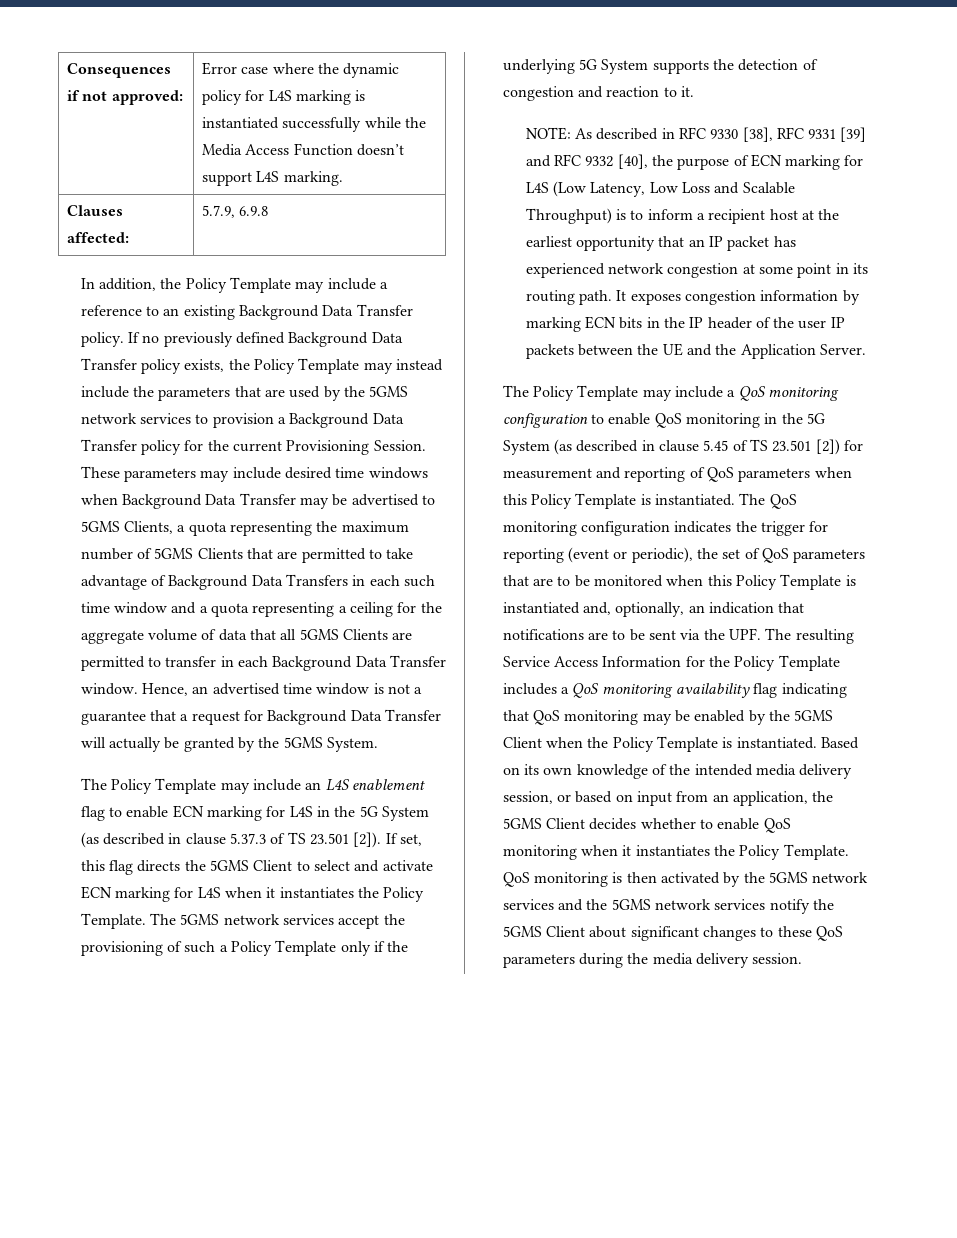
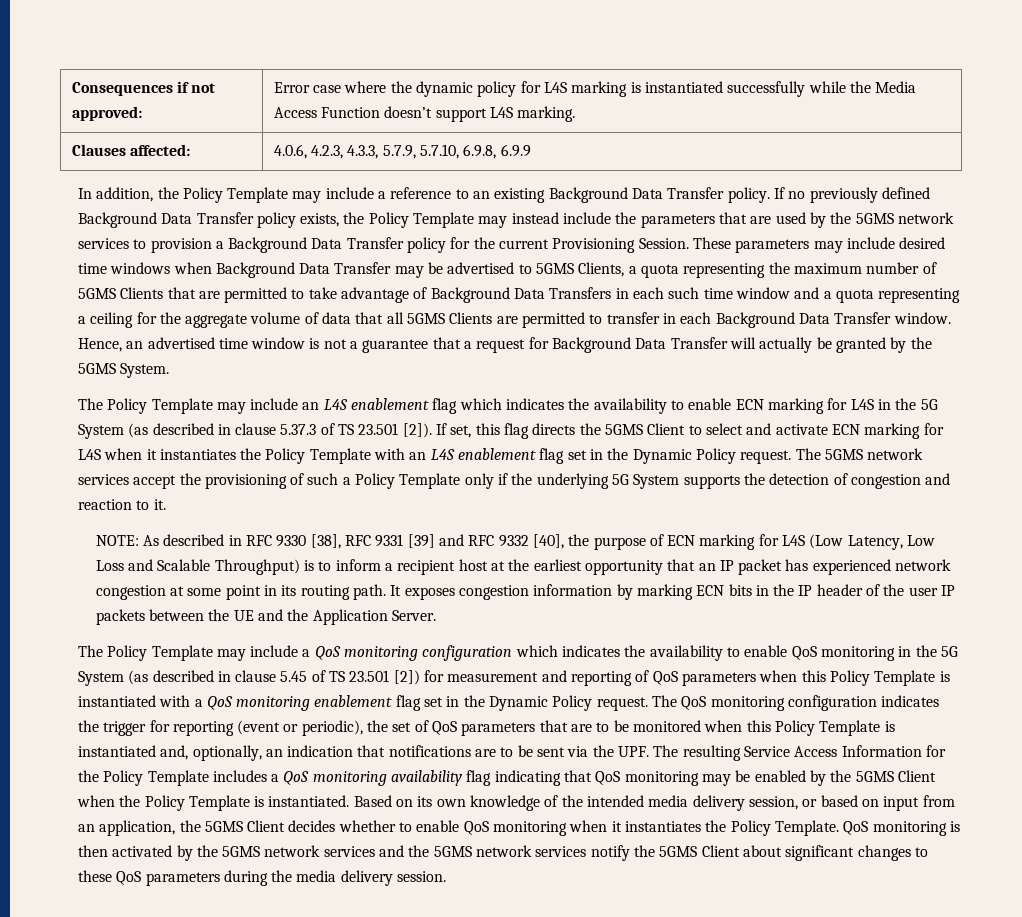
[201,205,269,218] 5.7.9, 6.9.8 -> [273,144,531,159] 4.0.6, 4.2.3, 4.3.3, 5.7.9, 5.7.10, 6.9.8, 6.9.9
(105, 813) none -> [459,398,667,414] which indicates the availability
[80,913,146,929] Template. -> [309,448,792,464] Template with an L4S enablement flag set in the Dynamic Policy request.
(588, 420) none -> [515,645,723,661] which indicates the availability
[655,494,736,506] instantiated. -> [77,695,648,711] instantiated with a QoS monitoring enablement flag set in the Dynamic Policy request.

